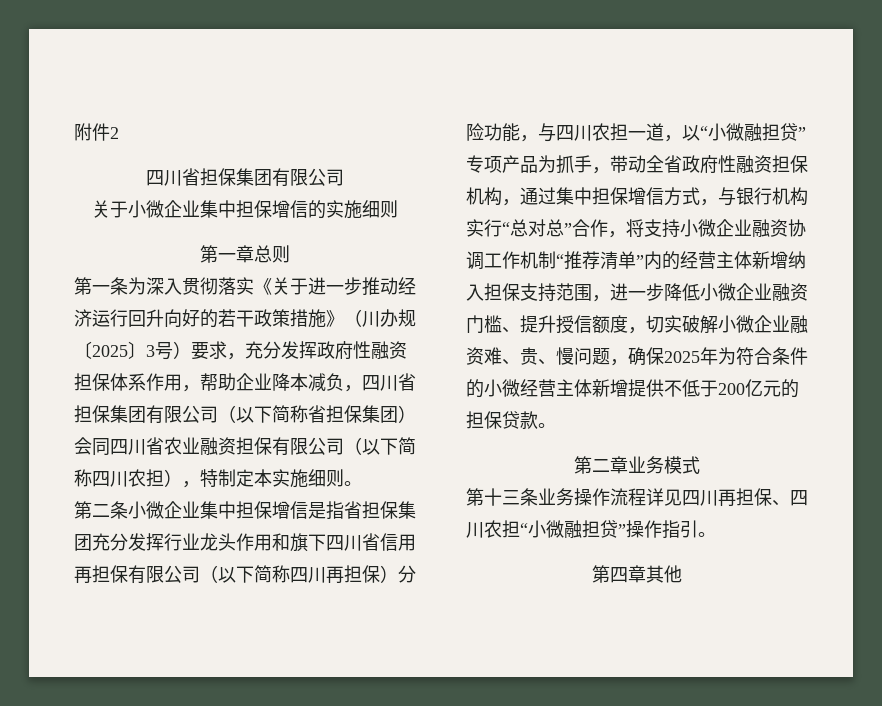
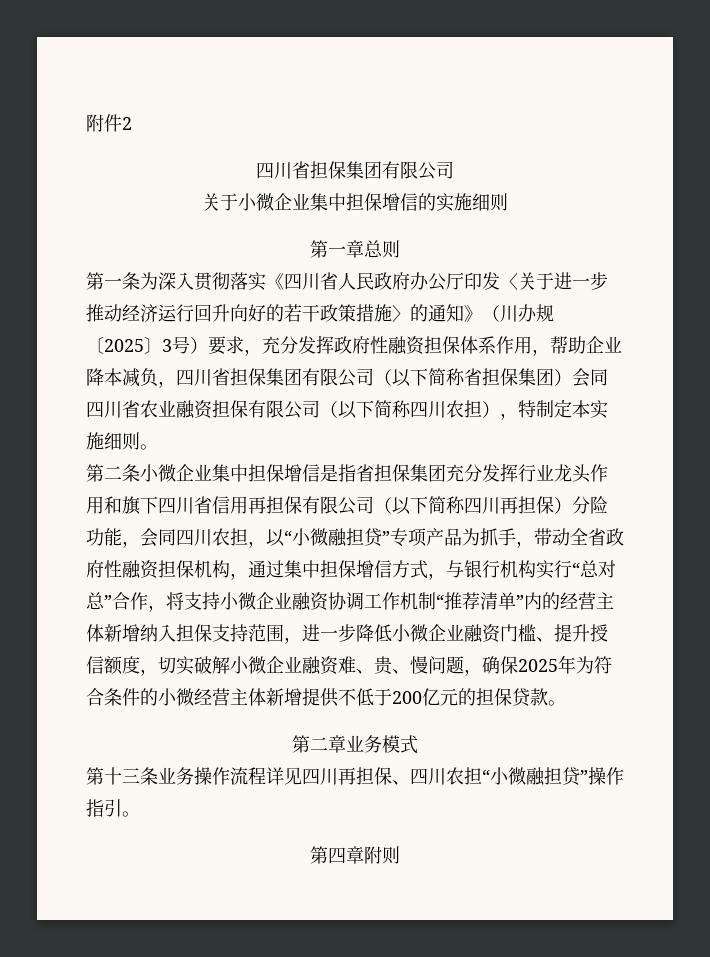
(272, 286) none -> [284,272,518,291] 四川省人民政府办公厅印发〈
(326, 318) none -> [392,304,464,322] 〉的通知
[538,123,664,142] 与四川农担一道 -> [140,528,248,547] 会同四川农担
[646,565,682,583] 其他 -> [364,846,400,864] 附则

